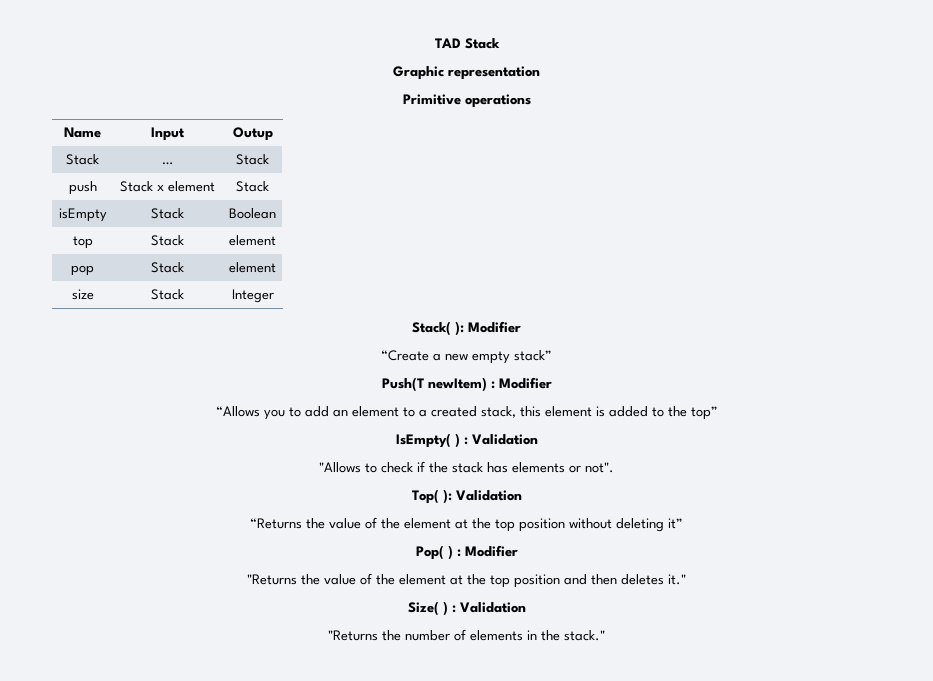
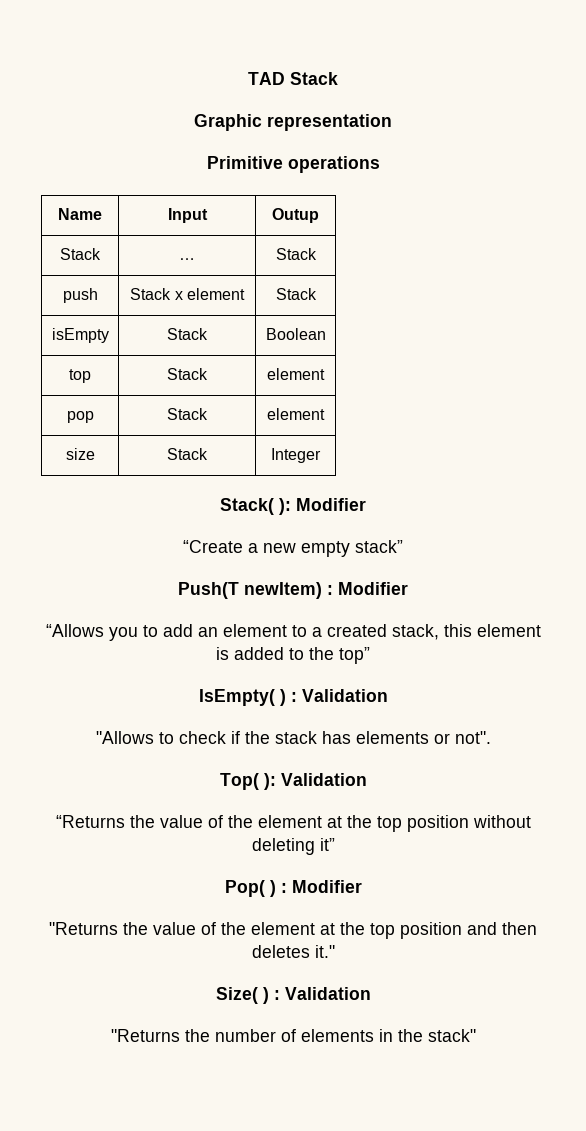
[564,630,605,641] stack." -> [427,1029,476,1042] stack"

